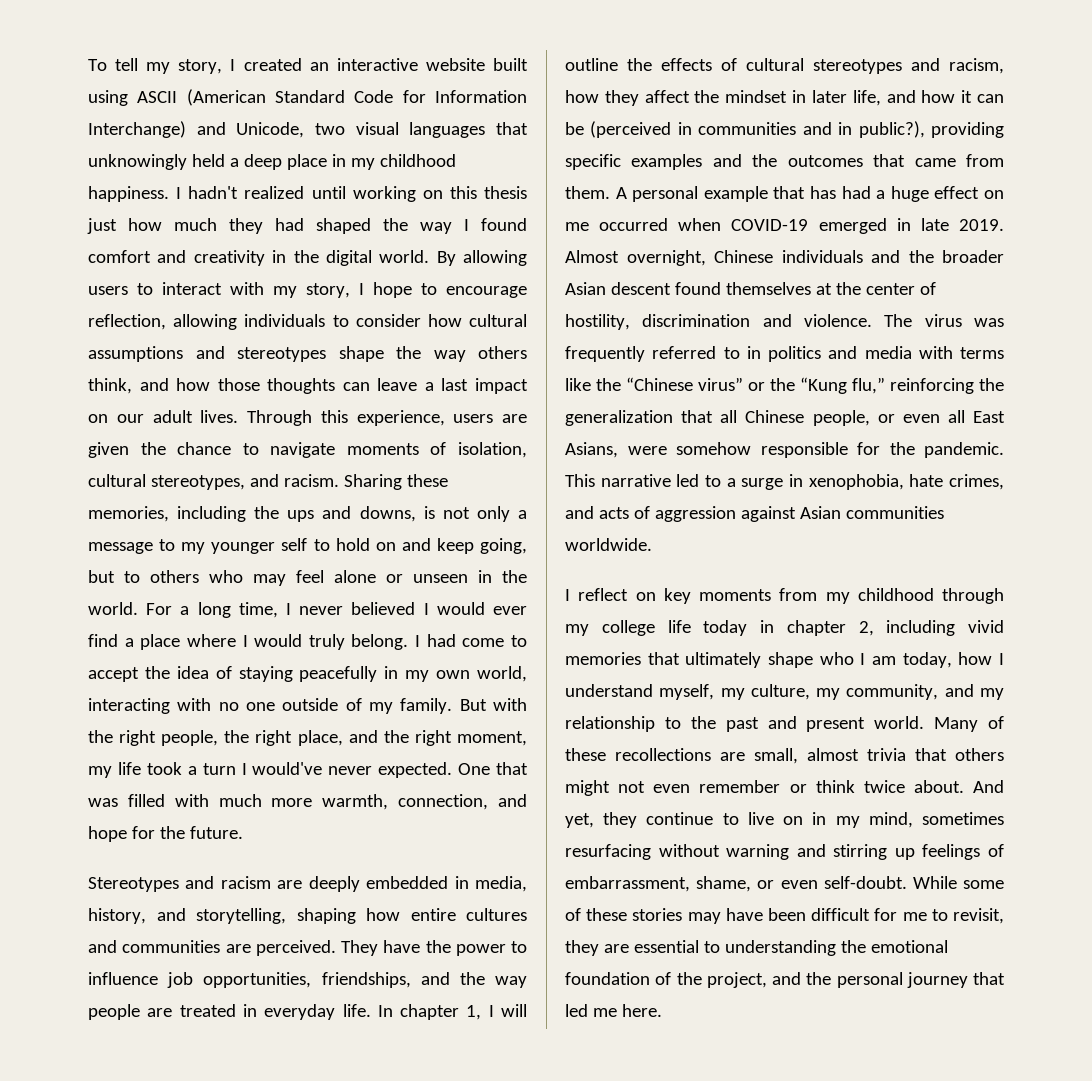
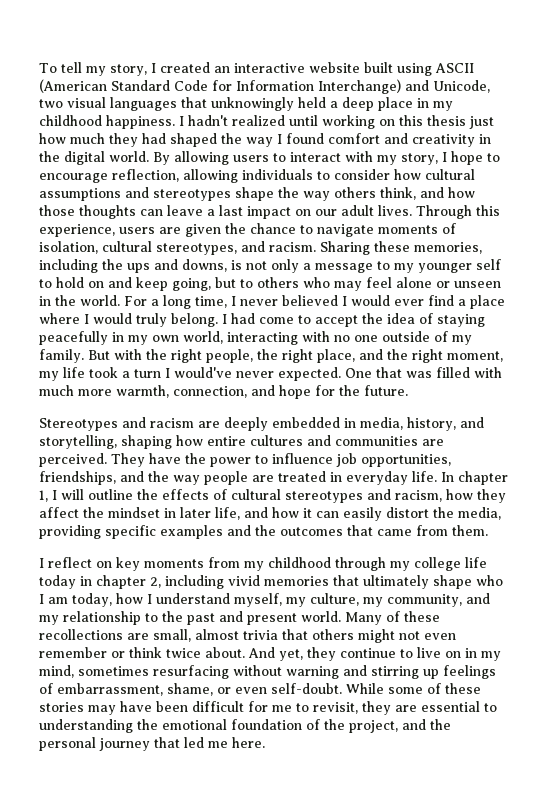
[565,121,925,138] be (perceived in communities and in public?), -> [343,507,501,521] easily distort the media,
[615,186,1005,202] [565,218,1004,234] [565,250,1004,266] [565,282,936,295] [565,314,1004,330] [565,346,1004,362] [565,377,1004,394] [565,410,1005,426] [565,442,1004,458] [565,474,1004,490] [565,506,944,522] [565,538,652,551] A personal example that has had a huge effect on me occurred when COVID-19 emerged in late 2019. Almost overnight, Chinese individuals and the broader Asian descent found themselves at the center of hostility, discrimination and violence. The virus was frequently referred to in politics and media with terms like the “Chinese virus” or the “Kung flu,” reinforcing the generalization that all Chinese people, or even all East Asians, were somehow responsible for the pandemic. This narrative led to a surge in xenophobia, hate crimes, and acts of aggression against Asian communities worldwide. -> (488, 530) none

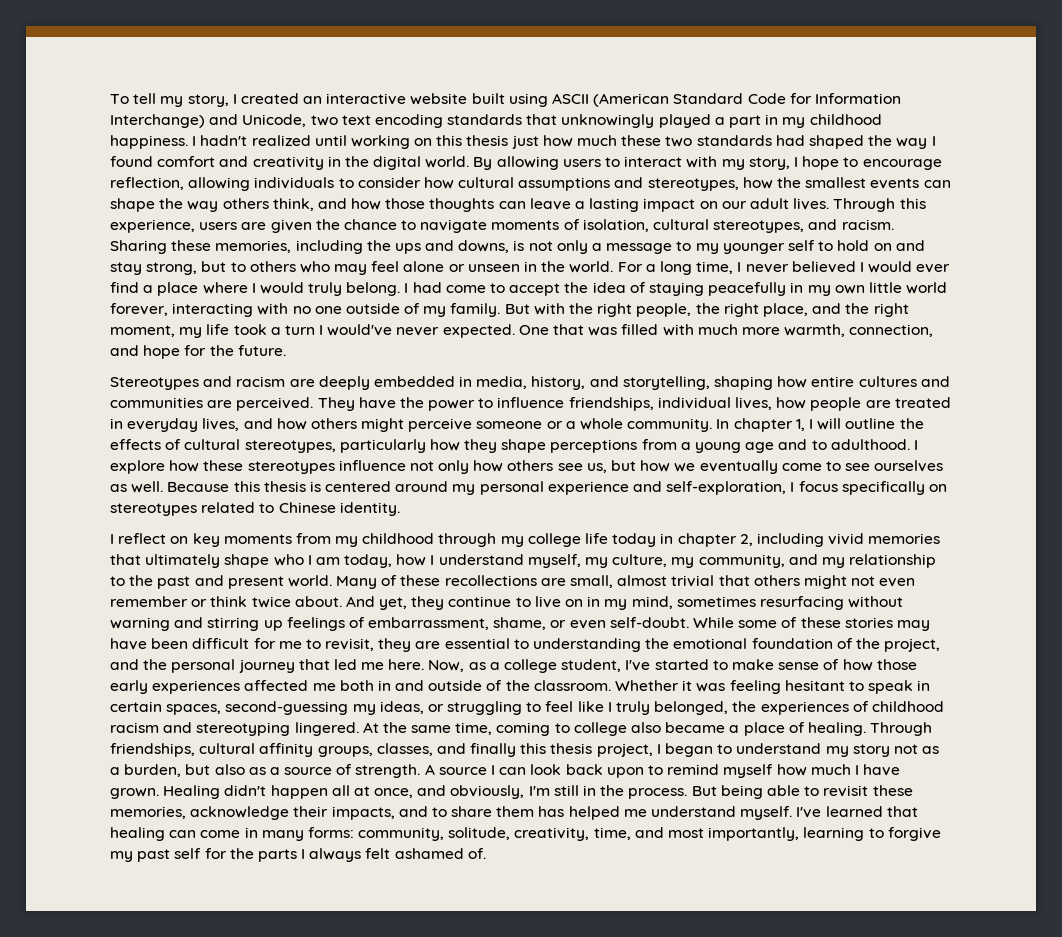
[67,97,413,111] visual languages that unknowingly held a deep place -> [341,114,762,128] text encoding standards that unknowingly played a part
[109,133,138,147] they -> [621,135,772,147] these two standards
[153,189,231,201] stereotypes -> [647,177,951,191] stereotypes, how the smallest events can
[219,205,243,216] last -> [589,198,640,212] lasting
[136,277,211,291] keep going, -> [110,262,198,275] stay strong,
[183,331,223,344] world, -> [868,282,948,294] [110,303,168,316] little world forever,
[336,453,451,467] [39,471,200,485] job opportunities, friendships, and the way -> [568,397,807,411] friendships, individual lives, how
[412,471,437,482] life. -> [202,418,713,432] lives, and how others might perceive someone or a whole community.
[285,489,506,503] [39,507,501,521] [39,525,488,539] stereotypes and racism, how they affect the mindset in later life, and how it can easily distort the media, providing specific examples and the outcomes that came from them. -> [244,439,918,453] [110,460,944,474] [110,481,947,495] [110,502,400,516] stereotypes, particularly how they shape perceptions from a young age and to adulthood. I explore how these stereotypes influence not only how others see us, but how we eventually come to see ourselves as well. Because this thesis is centered around my personal experience and self-exploration, I focus specifically on stereotypes related to Chinese identity.
[243,630,278,640] trivia -> [671,575,715,587] trivial
(265, 742) none -> [428,659,917,673] [110,680,931,694] [110,701,944,715] [110,722,933,736] [110,743,940,757] [110,764,901,778] [110,785,913,799] [110,806,918,820] [110,827,941,841] [110,848,486,862] Now, as a college student, I've started to make sense of how those early experiences affected me both in and outside of the classroom. Whether it was feeling hesitant to speak in certain spaces, second-guessing my ideas, or struggling to feel like I truly belonged, the experiences of childhood racism and stereotyping lingered. At the same time, coming to college also became a place of healing. Through friendships, cultural affinity groups, classes, and finally this thesis project, I began to understand my story not as a burden, but also as a source of strength. A source I can look back upon to remind myself how much I have grown. Healing didn't happen all at once, and obviously, I'm still in the process. But being able to revisit these memories, acknowledge their impacts, and to share them has helped me understand myself. I've learned that healing can come in many forms: community, solitude, creativity, time, and most importantly, learning to forgive my past self for the parts I always felt ashamed of.

